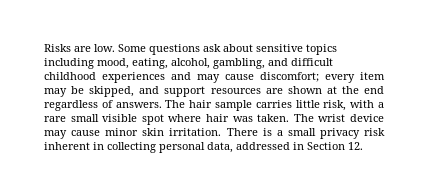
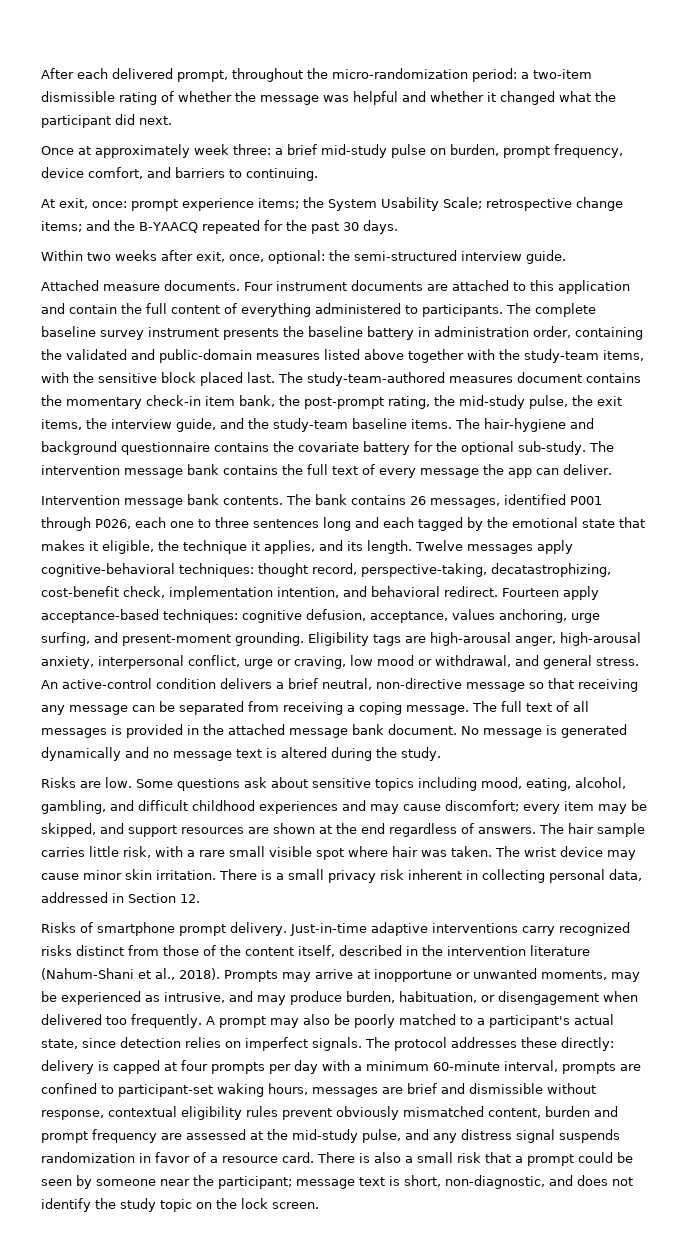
(44, 48) none -> [41,68,592,82] [41,91,616,105] [41,114,172,128] [41,144,623,158] [41,167,318,181] [41,197,623,211] [41,220,398,234] [41,250,566,264] [41,280,630,294] [41,303,596,317] [41,326,643,340] [41,349,644,363] [41,372,641,386] [41,395,622,409] [41,418,594,432] [41,441,614,455] [41,464,612,478] [41,494,602,508] [41,517,645,531] [41,540,573,554] [41,563,611,577] [41,586,599,600] [41,609,600,623] [41,632,641,646] [41,655,639,669] [41,678,638,692] [41,701,589,715] [41,724,627,738] [41,747,441,761] After each delivered prompt, throughout the micro-randomization period: a two-item dismissible rating of whether the message was helpful and whether it changed what the participant did next. // Once at approximately week three: a brief mid-study pulse on burden, prompt frequency, device comfort, and barriers to continuing. // At exit, once: prompt experience items; the System Usability Scale; retrospective change items; and the B-YAACQ repeated for the past 30 days. // Within two weeks after exit, once, optional: the semi-structured interview guide. // Attached measure documents. Four instrument documents are attached to this application and contain the full content of everything administered to participants. The complete baseline survey instrument presents the baseline battery in administration order, containing the validated and public-domain measures listed above together with the study-team items, with the sensitive block placed last. The study-team-authored measures document contains the momentary check-in item bank, the post-prompt rating, the mid-study pulse, the exit items, the interview guide, and the study-team baseline items. The hair-hygiene and background questionnaire contains the covariate battery for the optional sub-study. The intervention message bank contains the full text of every message the app can deliver. // Intervention message bank contents. The bank contains 26 messages, identified P001 through P026, each one to three sentences long and each tagged by the emotional state that makes it eligible, the technique it applies, and its length. Twelve messages apply cognitive-behavioral techniques: thought record, perspective-taking, decatastrophizing, cost-benefit check, implementation intention, and behavioral redirect. Fourteen apply acceptance-based techniques: cognitive defusion, acceptance, values anchoring, urge surfing, and present-moment grounding. Eligibility tags are high-arousal anger, high-arousal anxiety, interpersonal conflict, urge or craving, low mood or withdrawal, and general stress. An active-control condition delivers a brief neutral, non-directive message so that receiving any message can be separated from receiving a coping message. The full text of all messages is provided in the attached message bank document. No message is generated dynamically and no message text is altered during the study. //
(363, 146) none -> [41,922,630,936] [41,945,590,957] [41,968,640,982] [41,991,638,1005] [41,1014,614,1028] [41,1037,614,1051] [41,1060,641,1074] [41,1083,596,1097] [41,1106,618,1120] [41,1129,620,1143] [41,1152,633,1166] [41,1175,633,1189] [41,1198,319,1212] // Risks of smartphone prompt delivery. Just-in-time adaptive interventions carry recognized risks distinct from those of the content itself, described in the intervention literature (Nahum-Shani et al., 2018). Prompts may arrive at inopportune or unwanted moments, may be experienced as intrusive, and may produce burden, habituation, or disengagement when delivered too frequently. A prompt may also be poorly matched to a participant's actual state, since detection relies on imperfect signals. The protocol addresses these directly: delivery is capped at four prompts per day with a minimum 60-minute interval, prompts are confined to participant-set waking hours, messages are brief and dismissible without response, contextual eligibility rules prevent obviously mismatched content, burden and prompt frequency are assessed at the mid-study pulse, and any distress signal suspends randomization in favor of a resource card. There is also a small risk that a prompt could be seen by someone near the participant; message text is short, non-diagnostic, and does not identify the study topic on the lock screen.

